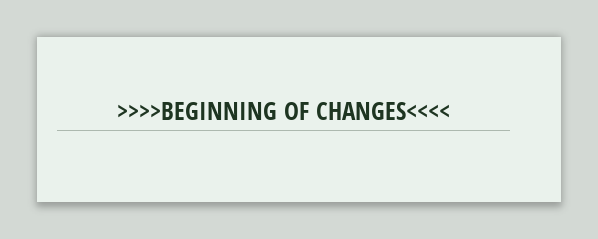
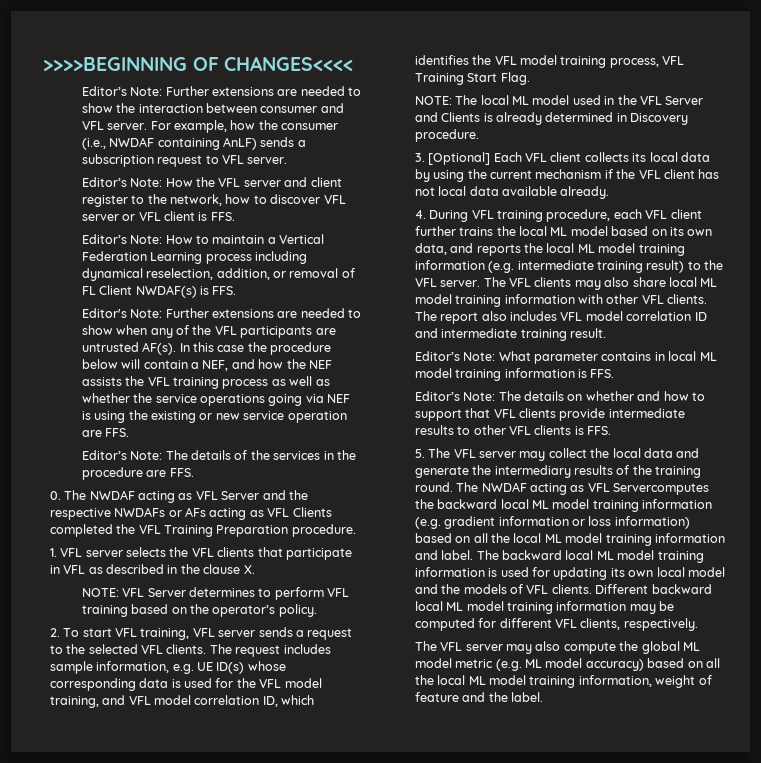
(450, 111) none -> [81,86,362,96] [81,103,344,113] [81,120,339,133] [81,137,306,150] [81,154,288,167] [81,177,342,187] [81,194,346,207] [81,211,235,221] [81,234,325,244] [81,251,308,264] [81,268,355,281] [81,285,237,298] [81,308,362,318] [81,325,336,338] [81,342,332,355] [81,359,332,371] [81,376,330,389] [81,393,351,406] [81,410,347,423] [81,428,130,437] [81,450,356,460] [81,467,194,480] [49,490,308,503] [49,507,332,520] [49,524,356,537] [49,547,352,560] [49,564,255,574] [81,587,350,600] [81,604,317,617] [49,627,353,640] [49,644,331,657] [49,661,286,674] [49,678,322,691] [49,695,315,708] [414,55,685,68] [414,72,530,85] [414,95,704,105] [414,112,689,125] [414,129,479,142] [414,152,710,165] [414,169,720,182] [414,186,610,199] [414,209,702,222] [414,226,713,236] [414,243,685,256] [414,260,724,273] [414,277,718,290] [414,294,708,307] [414,311,707,324] [414,328,607,341] [414,351,717,364] [414,368,615,381] [414,391,705,401] [414,408,685,421] [414,425,612,435] [414,448,700,461] [414,465,702,478] [414,482,710,495] [414,499,713,512] [414,516,690,529] [414,533,725,546] [414,550,704,563] [414,567,725,580] [414,584,712,594] [414,601,675,614] [414,618,698,631] [414,641,700,654] [414,658,720,671] [414,675,712,688] [414,692,544,702] // Editor’s Note: Further extensions are needed to show the interaction between consumer and VFL server. For example, how the consumer (i.e., NWDAF containing AnLF) sends a subscription request to VFL server. // Editor’s Note: How the VFL server and client register to the network, how to discover VFL server or VFL client is FFS. // Editor’s Note: How to maintain a Vertical Federation Learning process including dynamical reselection, addition, or removal of FL Client NWDAF(s) is FFS. // Editor's Note: Further extensions are needed to show when any of the VFL participants are untrusted AF(s). In this case the procedure below will contain a NEF, and how the NEF assists the VFL training process as well as whether the service operations going via NEF is using the existing or new service operation are FFS. // Editor’s Note: The details of the services in the procedure are FFS. // 0. The NWDAF acting as VFL Server and the respective NWDAFs or AFs acting as VFL Clients completed the VFL Training Preparation procedure. // 1. VFL server selects the VFL clients that participate in VFL as described in the clause X. // NOTE: VFL Server determines to perform VFL training based on the operator’s policy. // 2. To start VFL training, VFL server sends a request to the selected VFL clients. The request includes sample information, e.g. UE ID(s) whose corresponding data is used for the VFL model training, and VFL model correlation ID, which identifies the VFL model training process, VFL Training Start Flag. // NOTE: The local ML model used in the VFL Server and Clients is already determined in Discovery procedure. // 3. [Optional] Each VFL client collects its local data by using the current mechanism if the VFL client has not local data available already. // 4. During VFL training procedure, each VFL client further trains the local ML model based on its own data, and reports the local ML model training information (e.g. intermediate training result) to the VFL server. The VFL clients may also share local ML model training information with other VFL clients. The report also includes VFL model correlation ID and intermediate training result. // Editor’s Note: What parameter contains in local ML model training information is FFS. // Editor’s Note: The details on whether and how to support that VFL clients provide intermediate results to other VFL clients is FFS. // 5. The VFL server may collect the local data and generate the intermediary results of the training round. The NWDAF acting as VFL Servercomputes the backward local ML model training information (e.g. gradient information or loss information) based on all the local ML model training information and label. The backward local ML model training information is used for updating its own local model and the models of VFL clients. Different backward local ML model training information may be computed for different VFL clients, respectively. // The VFL server may also compute the global ML model metric (e.g. ML model accuracy) based on all the local ML model training information, weight of feature and the label.

